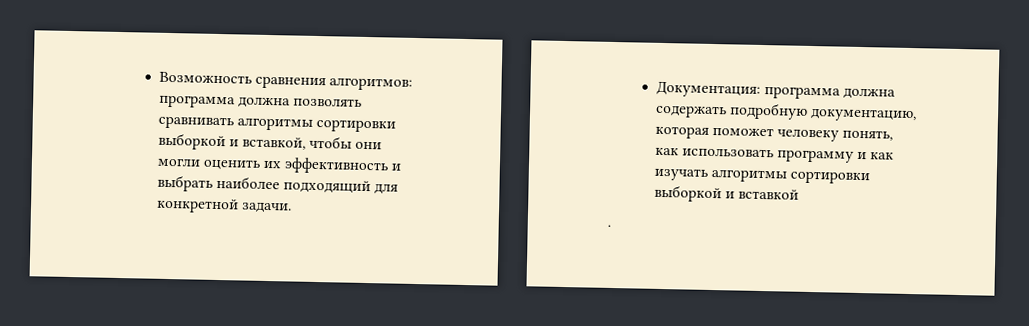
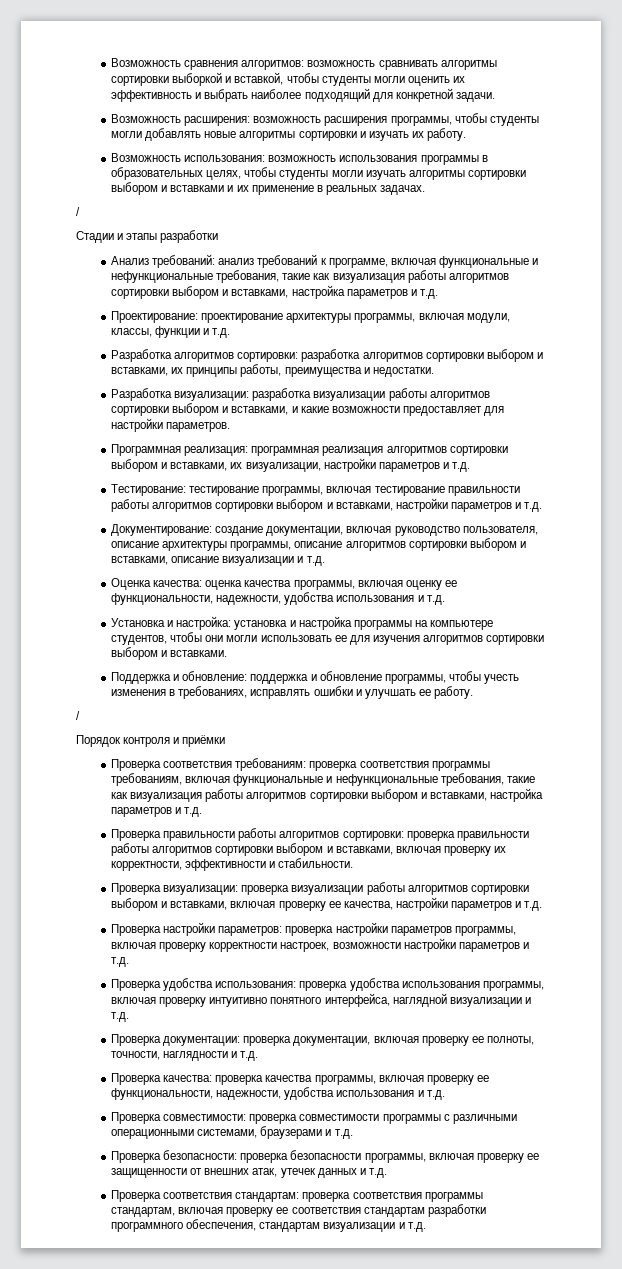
[158,94,363,109] программа должна позволять -> [307,60,376,67] возможность
[355,141,383,150] они -> [321,76,371,86] студенты
[655,80,897,100] [654,102,918,123] [654,125,894,142] [654,147,895,163] [653,167,871,185] [653,184,800,203] [607,224,611,227] Документация: программа должна содержать подробную документацию, которая поможет человеку понять, как использовать программу и как изучать алгоритмы сортировки выборкой и вставкой // . -> [111,113,539,126] [111,128,466,141] [111,153,488,165] [111,167,526,180] [111,182,425,195] [76,207,80,216] [76,230,219,243] [111,254,538,268] [111,270,509,283] [111,285,438,299] [111,311,510,323] [111,326,231,338] [111,349,543,362] [111,364,434,377] [111,388,490,401] [111,403,504,416] [111,418,231,432] [111,444,508,456] [111,458,470,472] [111,484,520,496] [111,498,543,512] [111,524,538,536] [111,538,526,551] [111,556,325,566] [111,578,457,590] [111,592,445,605] [111,616,493,630] [111,632,545,645] [111,647,228,660] [111,671,519,684] [111,686,473,699] [76,711,80,720] [76,735,226,747] [111,758,490,771] [111,773,535,786] [111,788,543,802] [111,807,203,817] [111,828,529,841] [111,843,506,856] [111,858,354,871] [111,882,529,895] [111,897,543,911] [111,922,516,936] [111,938,529,952] [111,957,130,967] [111,978,544,991] [111,993,531,1007] [111,1012,130,1022] [111,1034,534,1046] [111,1051,259,1061] [111,1073,489,1085] [111,1087,445,1100] [111,1112,517,1124] [111,1126,353,1139] [111,1150,539,1163] [111,1168,387,1178] [111,1190,483,1202] [111,1204,486,1217] [111,1219,426,1232] Возможность расширения: возможность расширения программы, чтобы студенты могли добавлять новые алгоритмы сортировки и изучать их работу. // Возможность использования: возможность использования программы в образовательных целях, чтобы студенты могли изучать алгоритмы сортировки выбором и вставками и их применение в реальных задачах. // / // Стадии и этапы разработки // Анализ требований: анализ требований к программе, включая функциональные и нефункциональные требования, такие как визуализация работы алгоритмов сортировки выбором и вставками, настройка параметров и т.д. // Проектирование: проектирование архитектуры программы, включая модули, классы, функции и т.д. // Разработка алгоритмов сортировки: разработка алгоритмов сортировки выбором и вставками, их принципы работы, преимущества и недостатки. // Разработка визуализации: разработка визуализации работы алгоритмов сортировки выбором и вставками, и какие возможности предоставляет для настройки параметров. // Программная реализация: программная реализация алгоритмов сортировки выбором и вставками, их визуализации, настройки параметров и т.д. // Тестирование: тестирование программы, включая тестирование правильности работы алгоритмов сортировки выбором и вставками, настройки параметров и т.д. // Документирование: создание документации, включая руководство пользователя, описание архитектуры программы, описание алгоритмов сортировки выбором и вставками, описание визуализации и т.д. // Оценка качества: оценка качества программы, включая оценку ее функциональности, надежности, удобства использования и т.д. // Установка и настройка: установка и настройка программы на компьютере студентов, чтобы они могли использовать ее для изучения алгоритмов сортировки выбором и вставками. // Поддержка и обновление: поддержка и обновление программы, чтобы учесть изменения в требованиях, исправлять ошибки и улучшать ее работу. // / // Порядок контроля и приёмки // Проверка соответствия требованиям: проверка соответствия программы требованиям, включая функциональные и нефункциональные требования, такие как визуализация работы алгоритмов сортировки выбором и вставками, настройка параметров и т.д. // Проверка правильности работы алгоритмов сортировки: проверка правильности работы алгоритмов сортировки выбором и вставками, включая проверку их корректности, эффективности и стабильности. // Проверка визуализации: проверка визуализации работы алгоритмов сортировки выбором и вставками, включая проверку ее качества, настройки параметров и т.д. // Проверка настройки параметров: проверка настройки параметров программы, включая проверку корректности настроек, возможности настройки параметров и т.д. // Проверка удобства использования: проверка удобства использования программы, включая проверку интуитивно понятного интерфейса, наглядной визуализации и т.д. // Проверка документации: проверка документации, включая проверку ее полноты, точности, наглядности и т.д. // Проверка качества: проверка качества программы, включая проверку ее функциональности, надежности, удобства использования и т.д. // Проверка совместимости: проверка совместимости программы с различными операционными системами, браузерами и т.д. // Проверка безопасности: проверка безопасности программы, включая проверку ее защищенности от внешних атак, утечек данных и т.д. // Проверка соответствия стандартам: проверка соответствия программы стандартам, включая проверку ее соответствия стандартам разработки программного обеспечения, стандартам визуализации и т.д.

